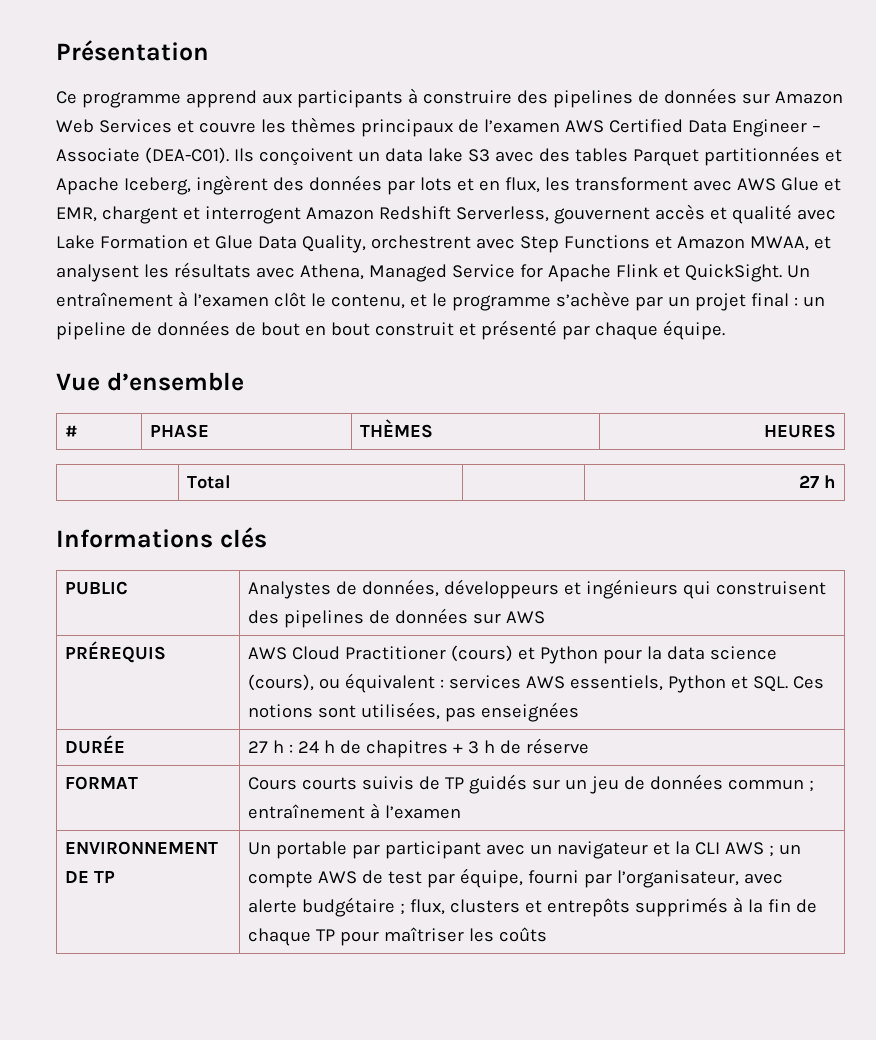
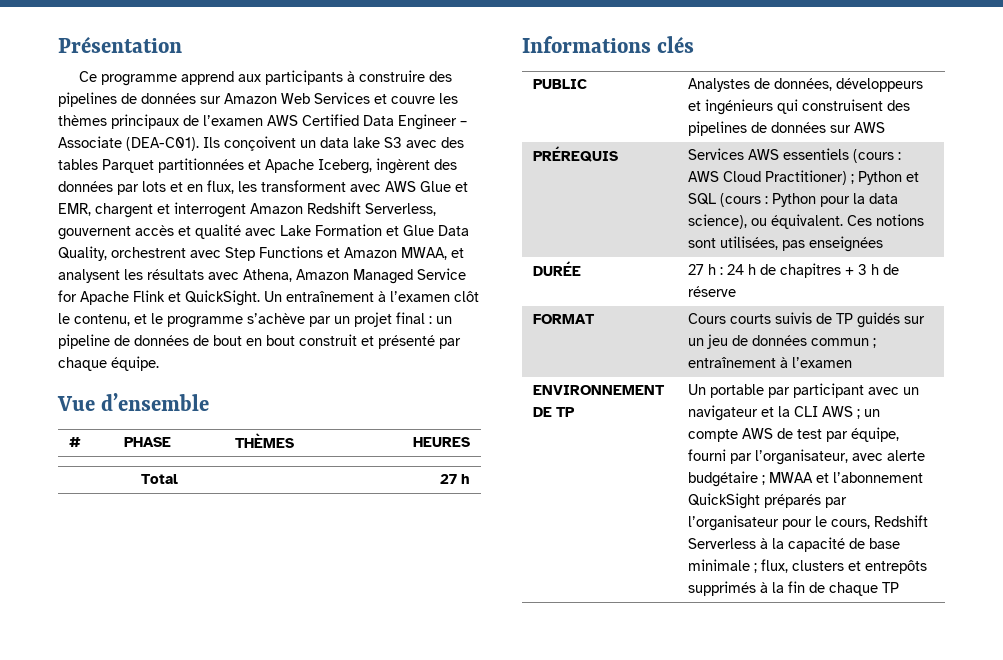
(364, 272) none -> [296,269,349,280] Amazon
[247,645,777,664] [247,673,788,693] AWS Cloud Practitioner (cours) et Python pour la data science (cours), ou équivalent : services AWS essentiels, Python et SQL. -> [688,148,902,163] [688,170,920,185] [688,193,899,207] [688,214,844,229] Services AWS essentiels (cours : AWS Cloud Practitioner) ; Python et SQL (cours : Python pour la data science), ou équivalent.
(405, 909) none -> [769,472,924,483] [688,493,848,509] [688,515,929,531] [688,537,901,552] [688,559,758,573] MWAA et l’abonnement QuickSight préparés par l’organisateur pour le cours, Redshift Serverless à la capacité de base minimale ;
[339,927,547,946] pour maîtriser les coûts -> (900, 587) none

